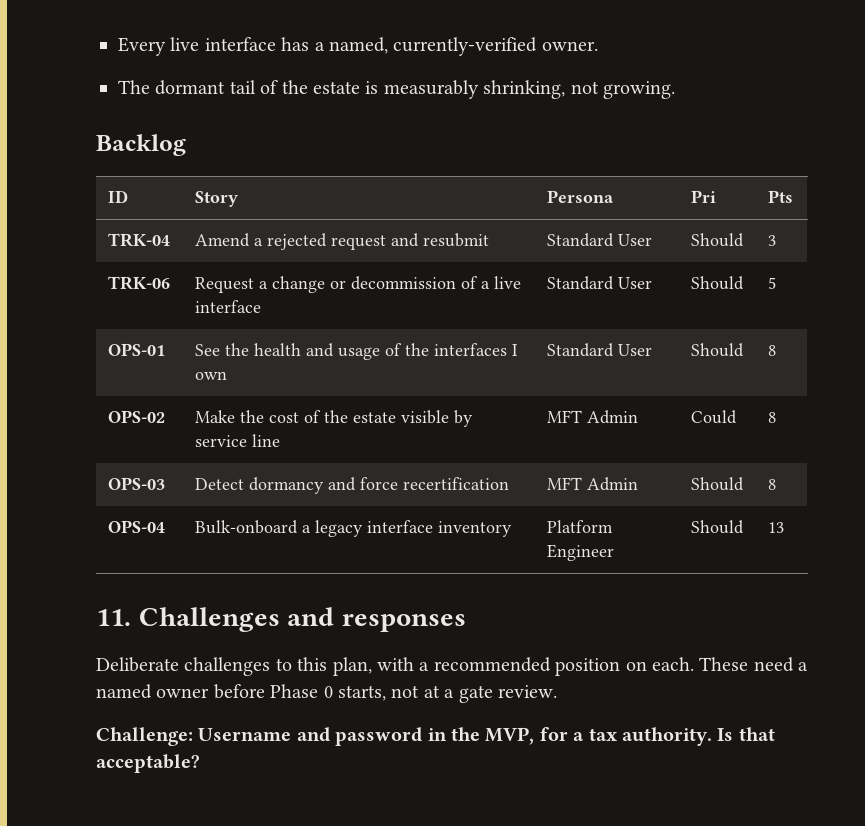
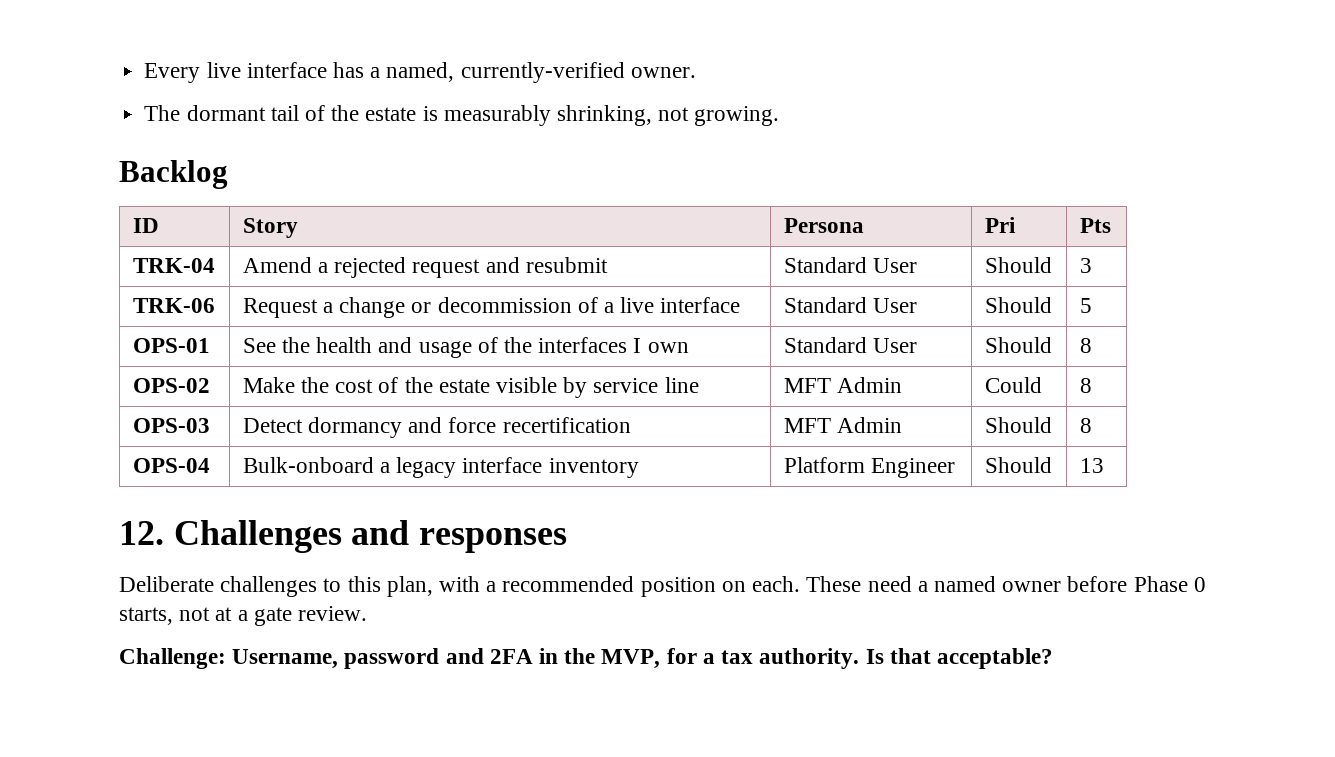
[96,609,131,626] 11. -> [119,521,164,545] 12.
[198,727,423,746] Username and password -> [232,648,533,669] Username, password and 2FA

